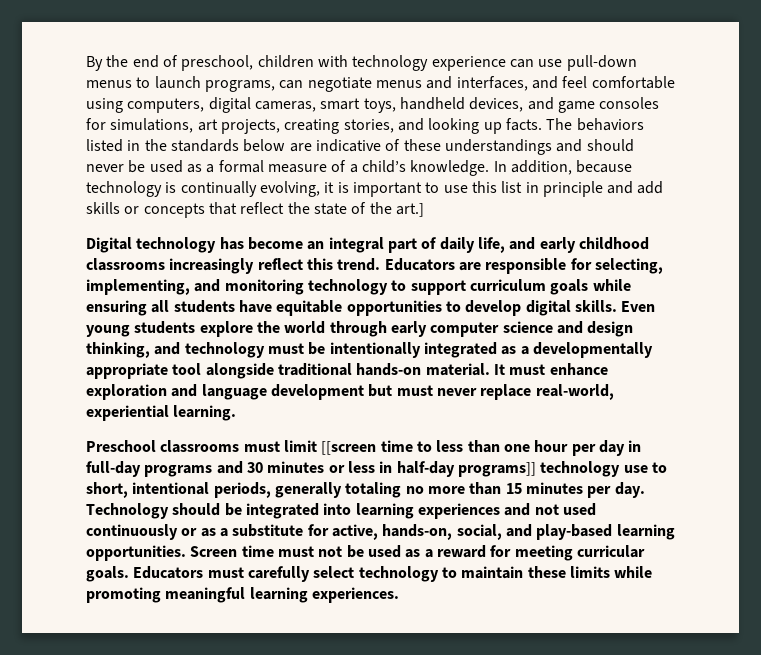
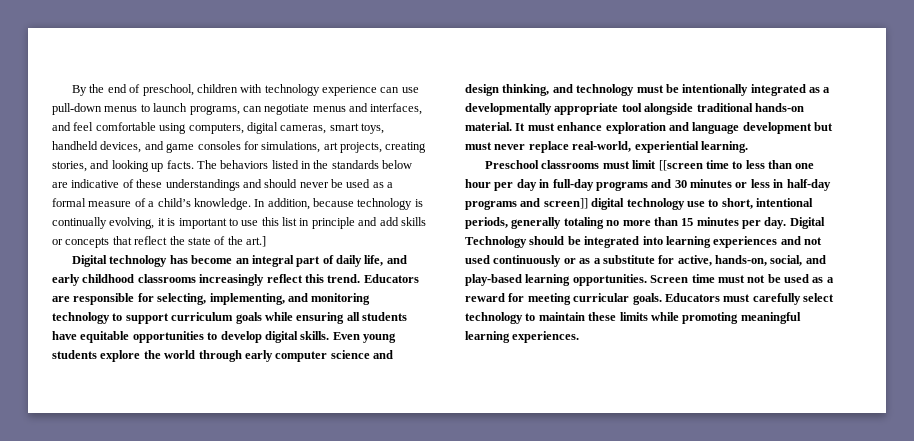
[457,462,536,477] programs]] -> [465,198,625,210] programs and screen]] digital
(645, 490) none -> [789,217,825,229] Digital

